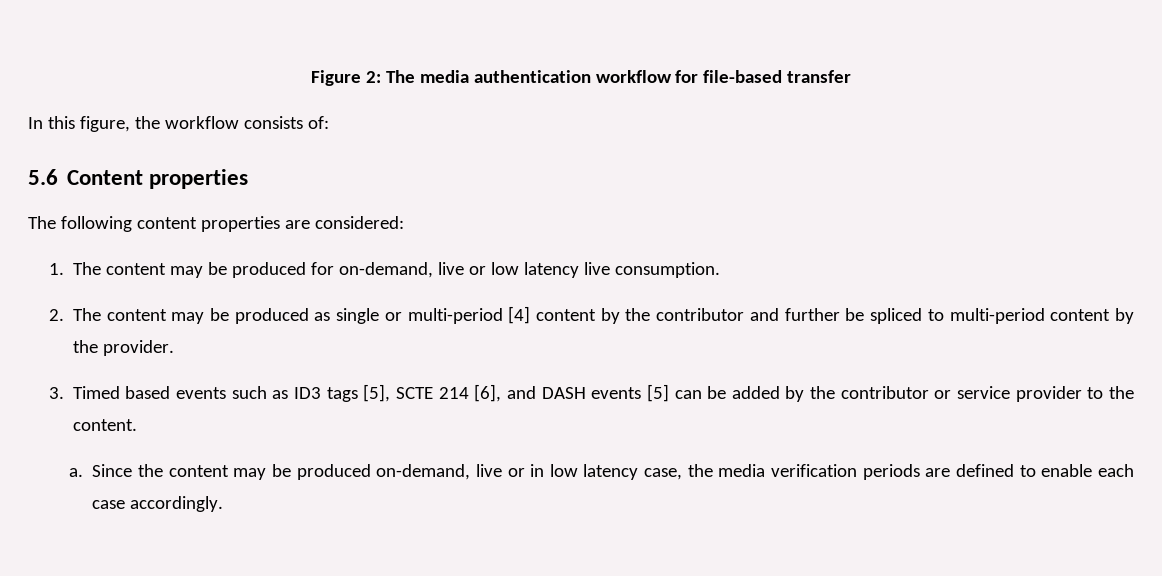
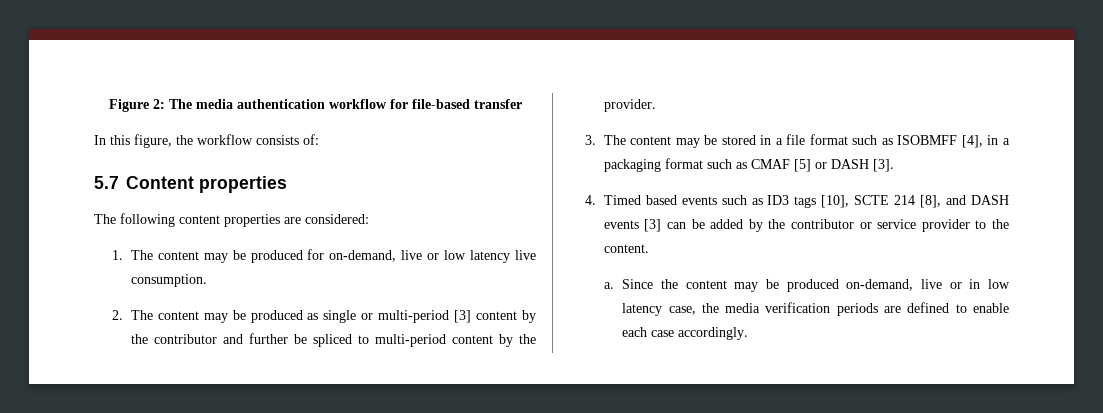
[28,169,58,185] 5.6 -> [94,176,119,189] 5.7
[508,306,531,324] [4] -> [454,310,472,323] [3]
(64, 393) none -> [603,134,1010,148] [603,158,894,172] [585,195,597,205] The content may be stored in a file format such as ISOBMFF [4], in a packaging format such as CMAF [5] or DASH [3]. // 4.
[363,384,391,402] [5], -> [821,195,850,208] [10],
[474,384,502,402] [6], -> [920,195,942,208] [8],
[646,384,669,402] [5] -> [644,219,662,232] [3]

